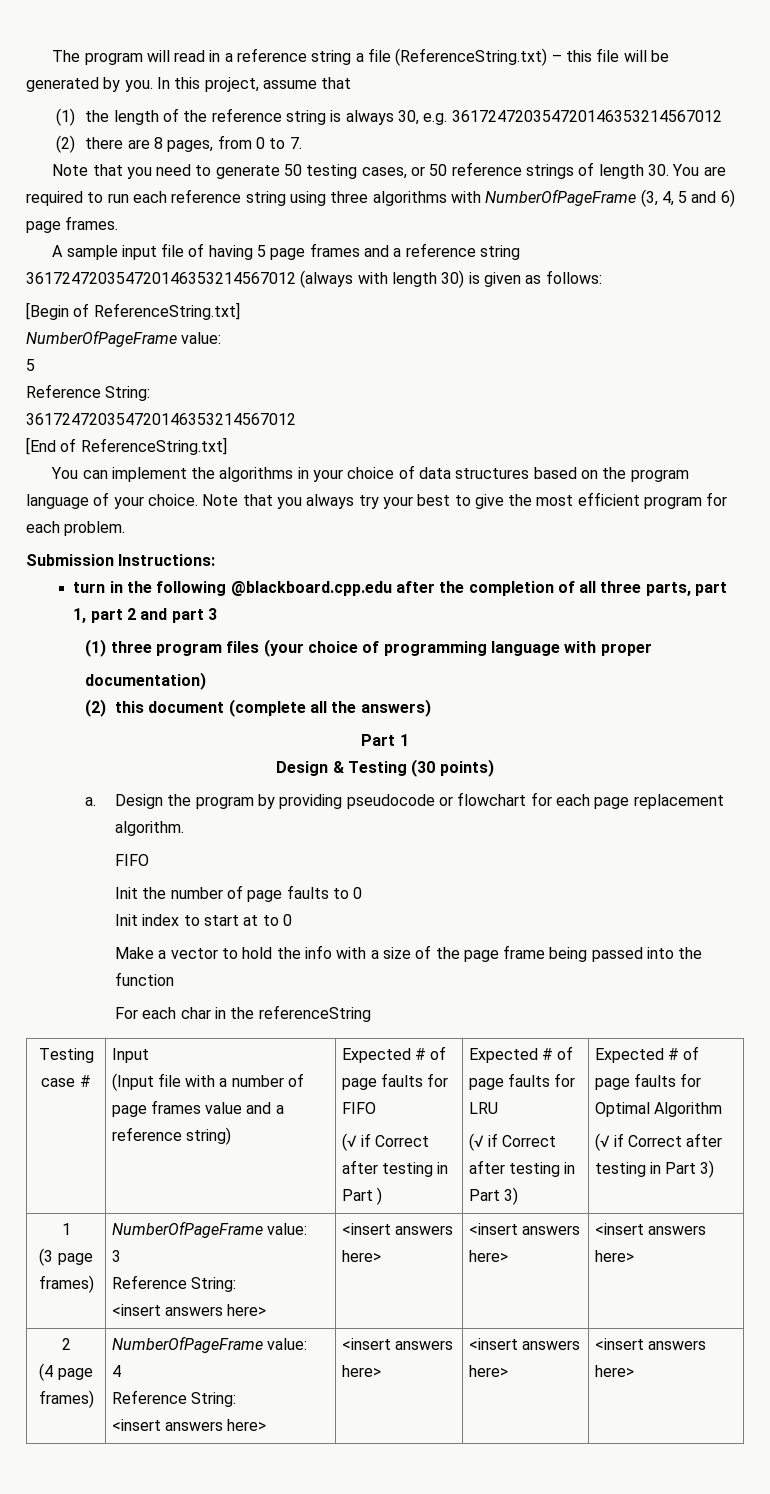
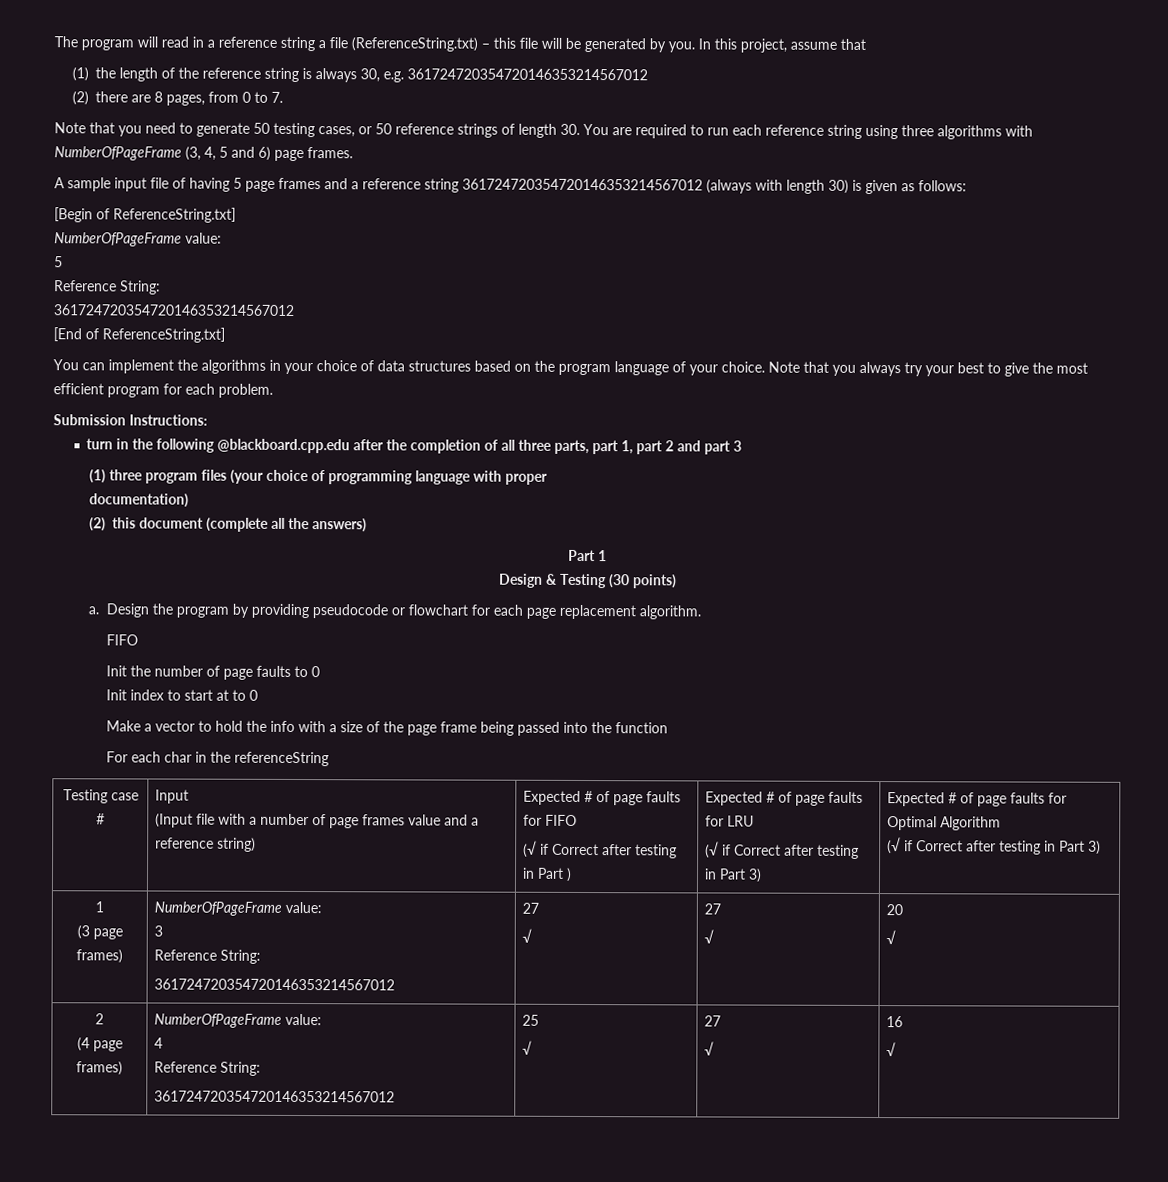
[111,1304,267,1316] [341,1223,453,1235] [341,1250,381,1262] [468,1223,580,1235] [468,1250,508,1262] [594,1223,706,1235] [594,1250,634,1262] <insert answers here> | <insert answers here> | <insert answers here> | <insert answers here> -> [153,978,395,991] [521,902,539,914] [521,928,532,943] [703,903,721,915] [703,929,714,944] [885,904,903,916] [885,930,896,945] 361724720354720146353214567012 | 27 // √ | 27 // √ | 20 // √
[111,1419,267,1431] [341,1338,453,1350] [341,1365,381,1377] [468,1338,580,1350] [468,1365,508,1377] [594,1338,706,1350] [594,1365,634,1377] <insert answers here> | <insert answers here> | <insert answers here> | <insert answers here> -> [153,1090,395,1103] [521,1014,539,1026] [521,1040,532,1055] [703,1015,721,1027] [703,1041,714,1056] [885,1016,903,1028] [885,1042,896,1057] 361724720354720146353214567012 | 25 // √ | 27 // √ | 16 // √

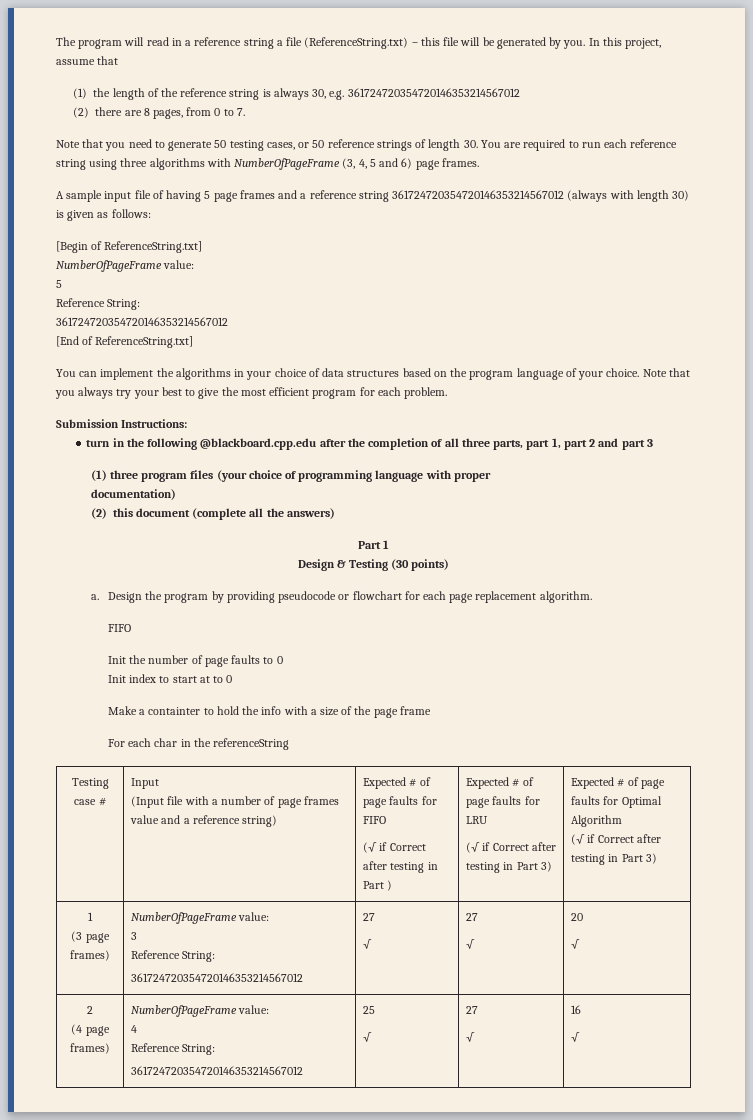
[155,720,196,732] vector -> [148,707,201,715] containter
[480,721,669,736] being passed into the function -> (431, 710) none

